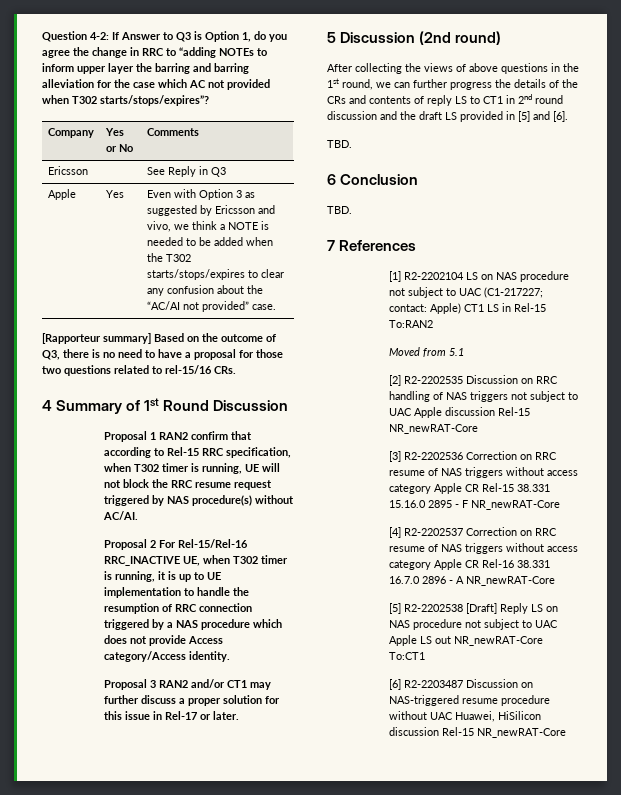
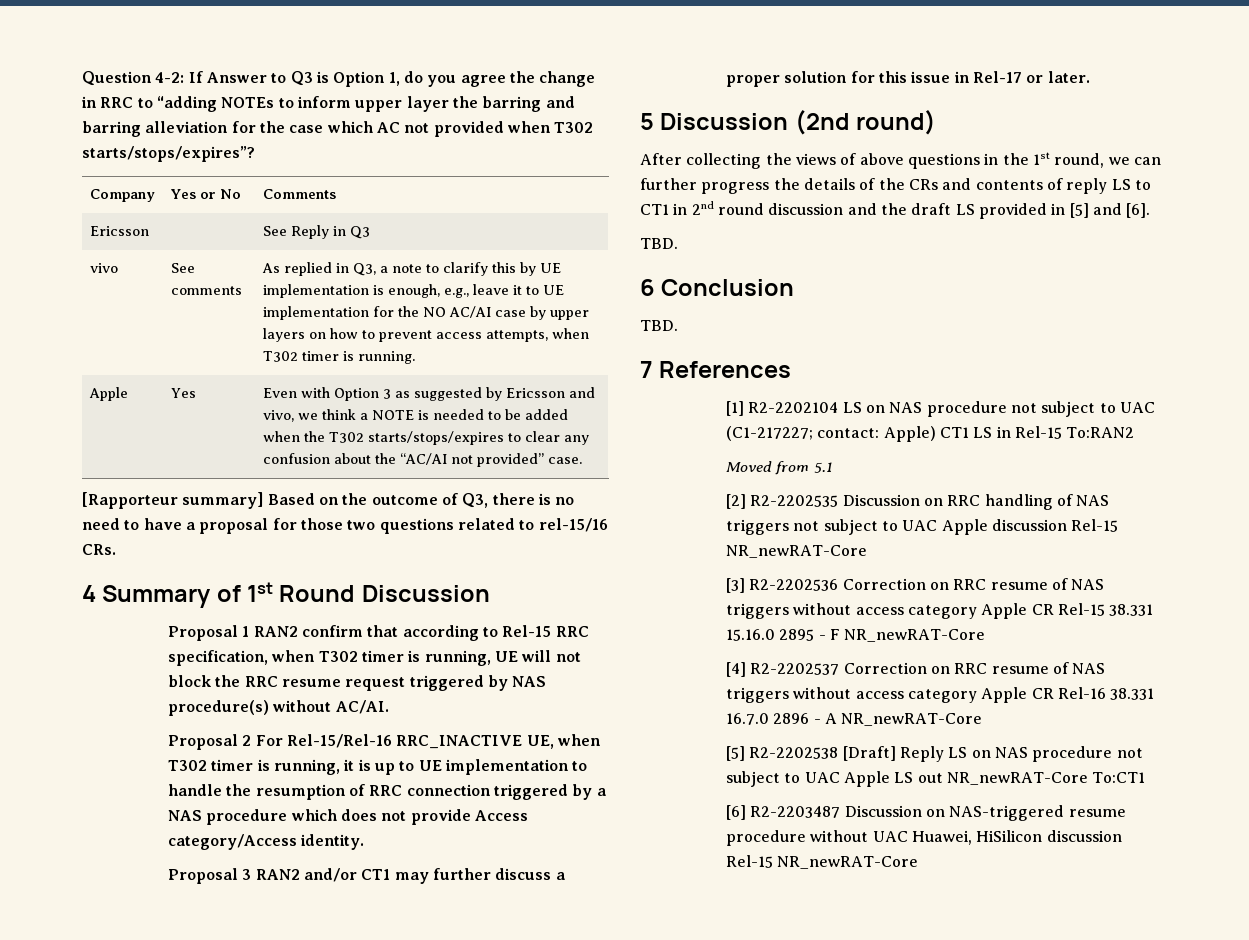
(226, 172) none -> [89,263,118,273] [170,263,195,273] [170,286,242,295] [261,262,561,276] [262,284,564,298] [262,306,589,320] [262,328,589,342] [262,351,415,364] // vivo | See comments | As replied in Q3, a note to clarify this by UE implementation is enough, e.g., leave it to UE implementation for the NO AC/AI case by upper layers on how to prevent access attempts, when T302 timer is running.

